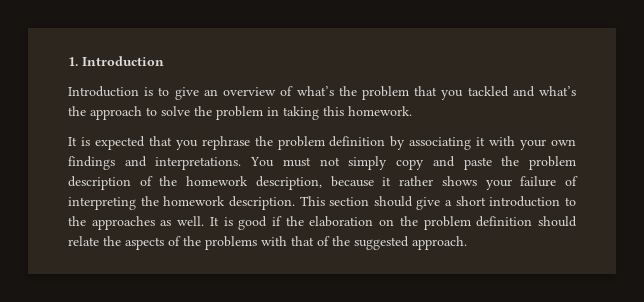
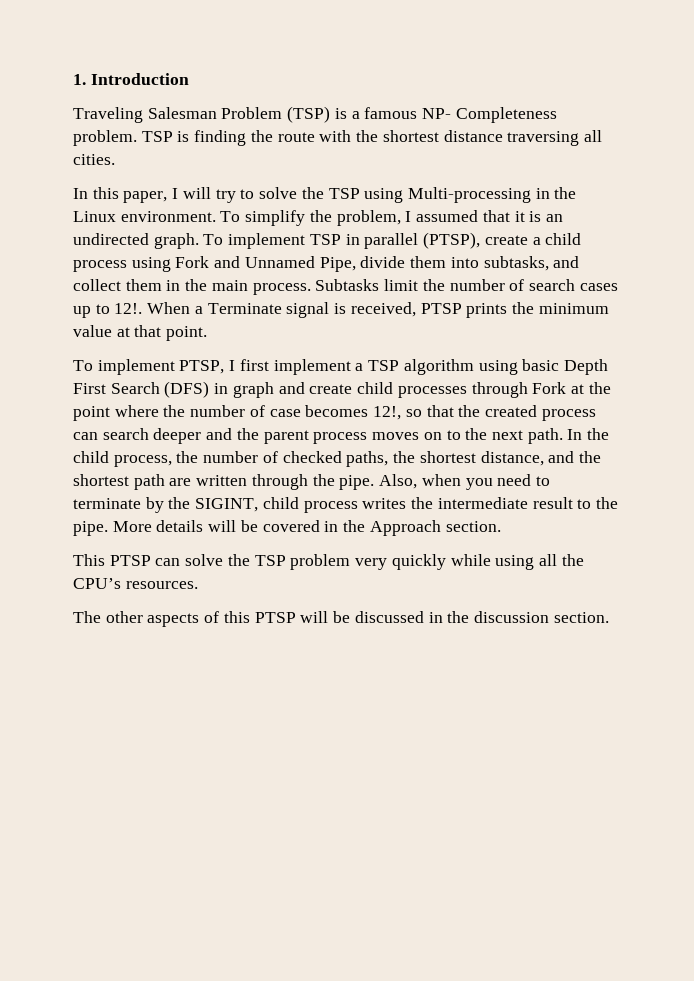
[68,86,576,100] [68,106,412,120] [68,136,577,150] [68,156,577,170] [68,176,579,190] [68,196,576,210] [68,216,577,230] [68,236,467,250] Introduction is to give an overview of what’s the problem that you tackled and what’s the approach to solve the problem in taking this homework. // It is expected that you rephrase the problem definition by associating it with your own findings and interpretations. You must not simply copy and paste the problem description of the homework description, because it rather shows your failure of interpreting the homework description. This section should give a short introduction to the approaches as well. It is good if the elaboration on the problem definition should relate the aspects of the problems with that of the suggested approach. -> [73,106,557,123] [73,130,602,146] [73,154,115,165] [73,187,577,203] [73,210,563,226] [73,232,582,249] [73,256,580,272] [73,279,618,295] [73,302,609,318] [73,325,208,341] [73,359,608,375] [73,381,611,398] [73,405,596,421] [73,428,610,444] [73,451,601,467] [73,474,550,490] [73,497,618,513] [73,520,501,536] [73,554,584,570] [73,578,198,589] [73,611,609,627] Traveling Salesman Problem (TSP) is a famous NP- Completeness problem. TSP is finding the route with the shortest distance traversing all cities. // In this paper, I will try to solve the TSP using Multi-processing in the Linux environment. To simplify the problem, I assumed that it is an undirected graph. To implement TSP in parallel (PTSP), create a child process using Fork and Unnamed Pipe, divide them into subtasks, and collect them in the main process. Subtasks limit the number of search cases up to 12!. When a Terminate signal is received, PTSP prints the minimum value at that point. // To implement PTSP, I first implement a TSP algorithm using basic Depth First Search (DFS) in graph and create child processes through Fork at the point where the number of case becomes 12!, so that the created process can search deeper and the parent process moves on to the next path. In the child process, the number of checked paths, the shortest distance, and the shortest path are written through the pipe. Also, when you need to terminate by the SIGINT, child process writes the intermediate result to the pipe. More details will be covered in the Approach section. // This PTSP can solve the TSP problem very quickly while using all the CPU’s resources. // The other aspects of this PTSP will be discussed in the discussion section.

